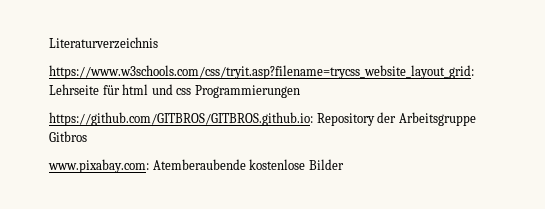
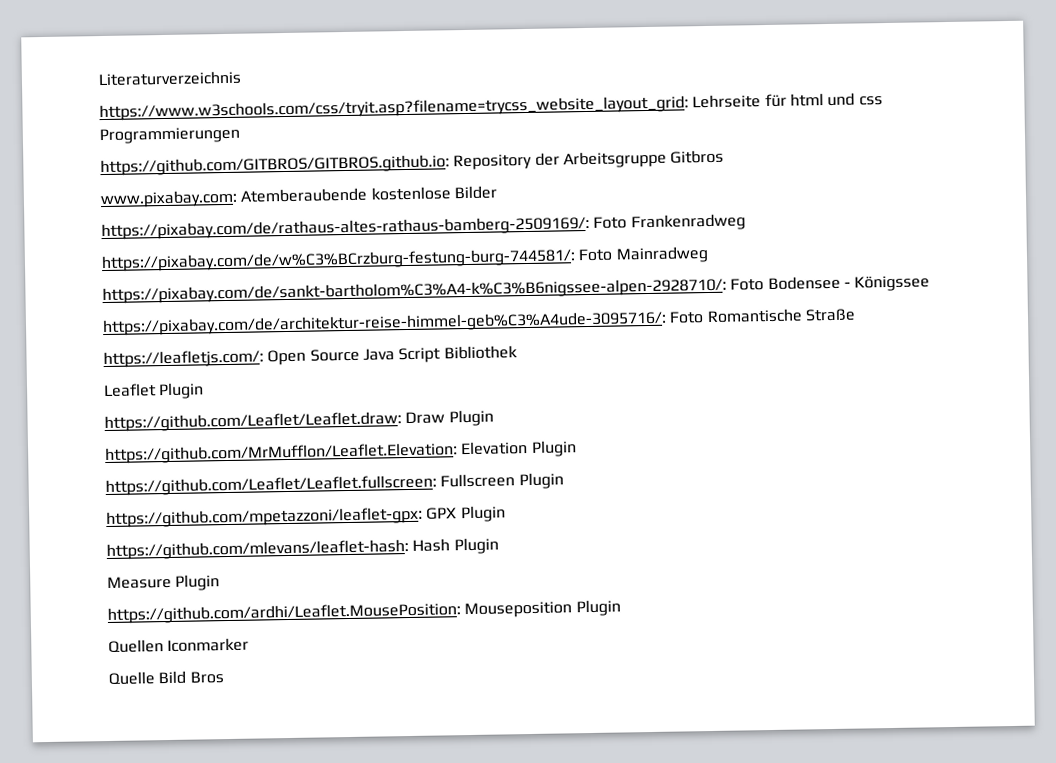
(344, 164) none -> [101,213,746,241] [101,246,709,273] [102,275,931,305] [102,308,856,337] [103,345,518,369] [103,382,205,400] [104,409,494,433] [105,440,577,465] [105,472,564,497] [106,505,506,529] [106,537,499,561] [107,574,221,591] [107,599,621,624] [108,637,250,653] [108,670,224,685] // https://pixabay.com/de/rathaus-altes-rathaus-bamberg-2509169/: Foto Frankenradweg // https://pixabay.com/de/w%C3%BCrzburg-festung-burg-744581/: Foto Mainradweg // https://pixabay.com/de/sankt-bartholom%C3%A4-k%C3%B6nigssee-alpen-2928710/: Foto Bodensee - Königssee // https://pixabay.com/de/architektur-reise-himmel-geb%C3%A4ude-3095716/: Foto Romantische Straße // https://leafletjs.com/: Open Source Java Script Bibliothek // Leaflet Plugin // https://github.com/Leaflet/Leaflet.draw: Draw Plugin // https://github.com/MrMufflon/Leaflet.Elevation: Elevation Plugin // https://github.com/Leaflet/Leaflet.fullscreen: Fullscreen Plugin // https://github.com/mpetazzoni/leaflet-gpx: GPX Plugin // https://github.com/mlevans/leaflet-hash: Hash Plugin // Measure Plugin // https://github.com/ardhi/Leaflet.MousePosition: Mouseposition Plugin // Quellen Iconmarker // Quelle Bild Bros

